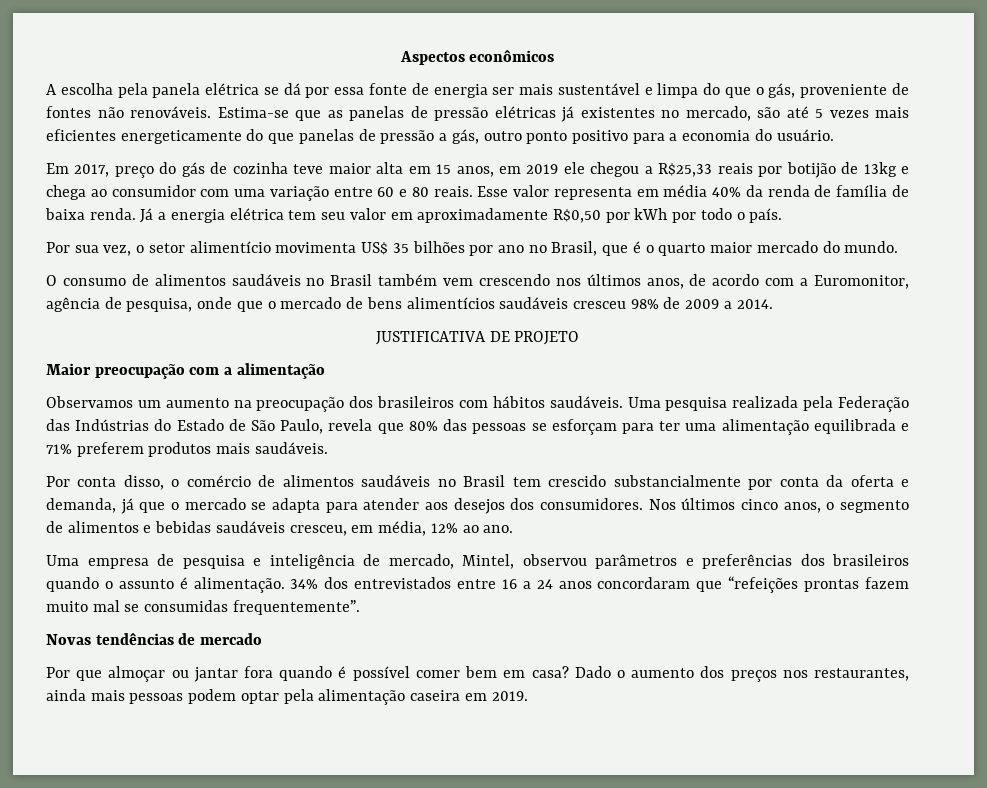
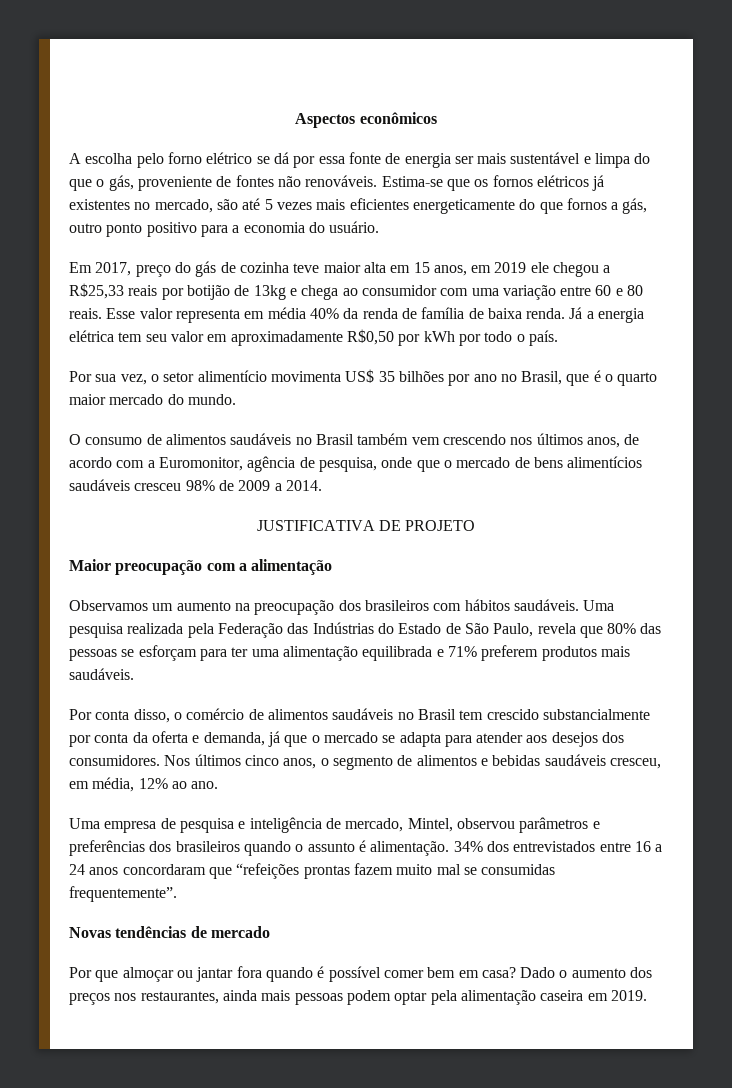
[117,83,260,98] pela panela elétrica -> [136,152,253,168] pelo forno elétrico
[327,106,556,121] as panelas de pressão elétricas -> [474,175,589,187] os fornos elétricos
[298,129,435,144] panelas de pressão -> [566,198,607,210] fornos

